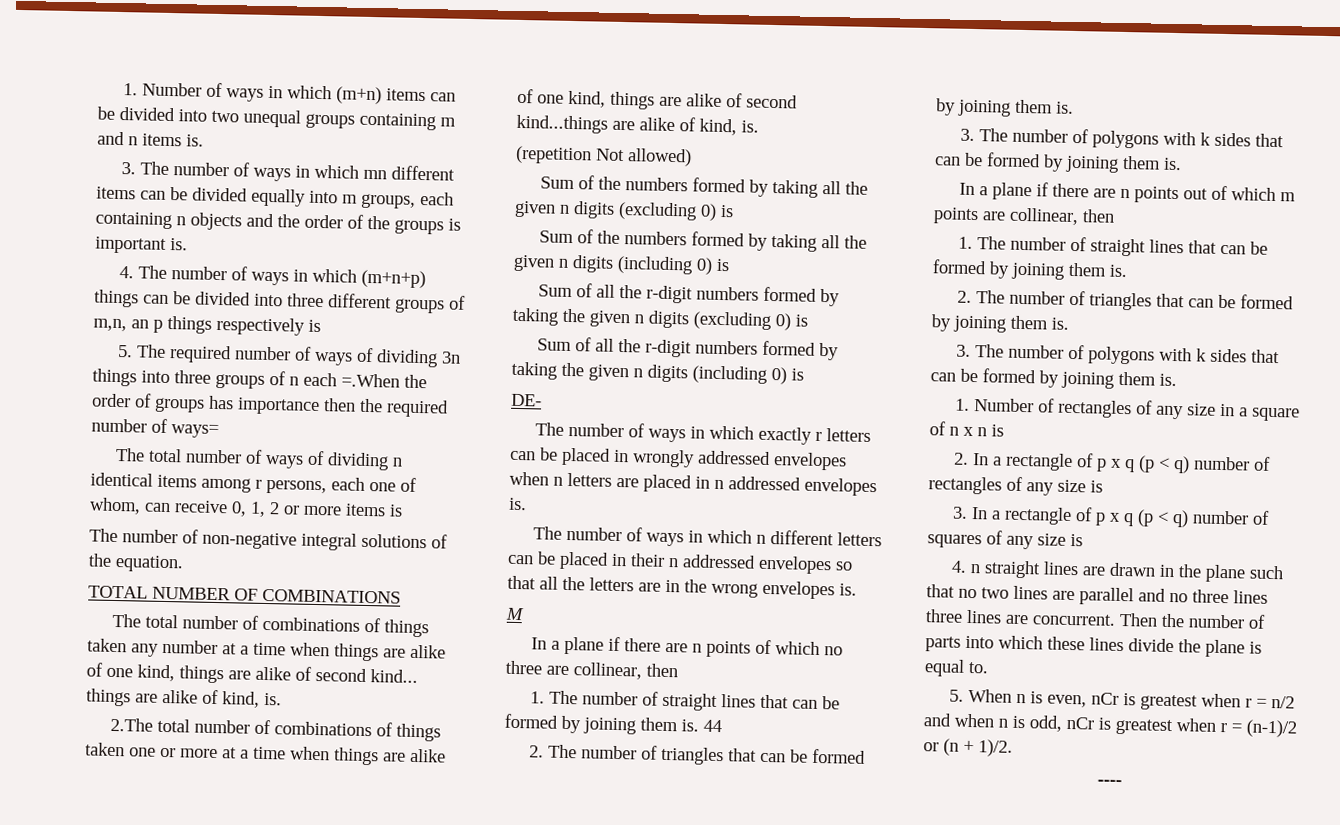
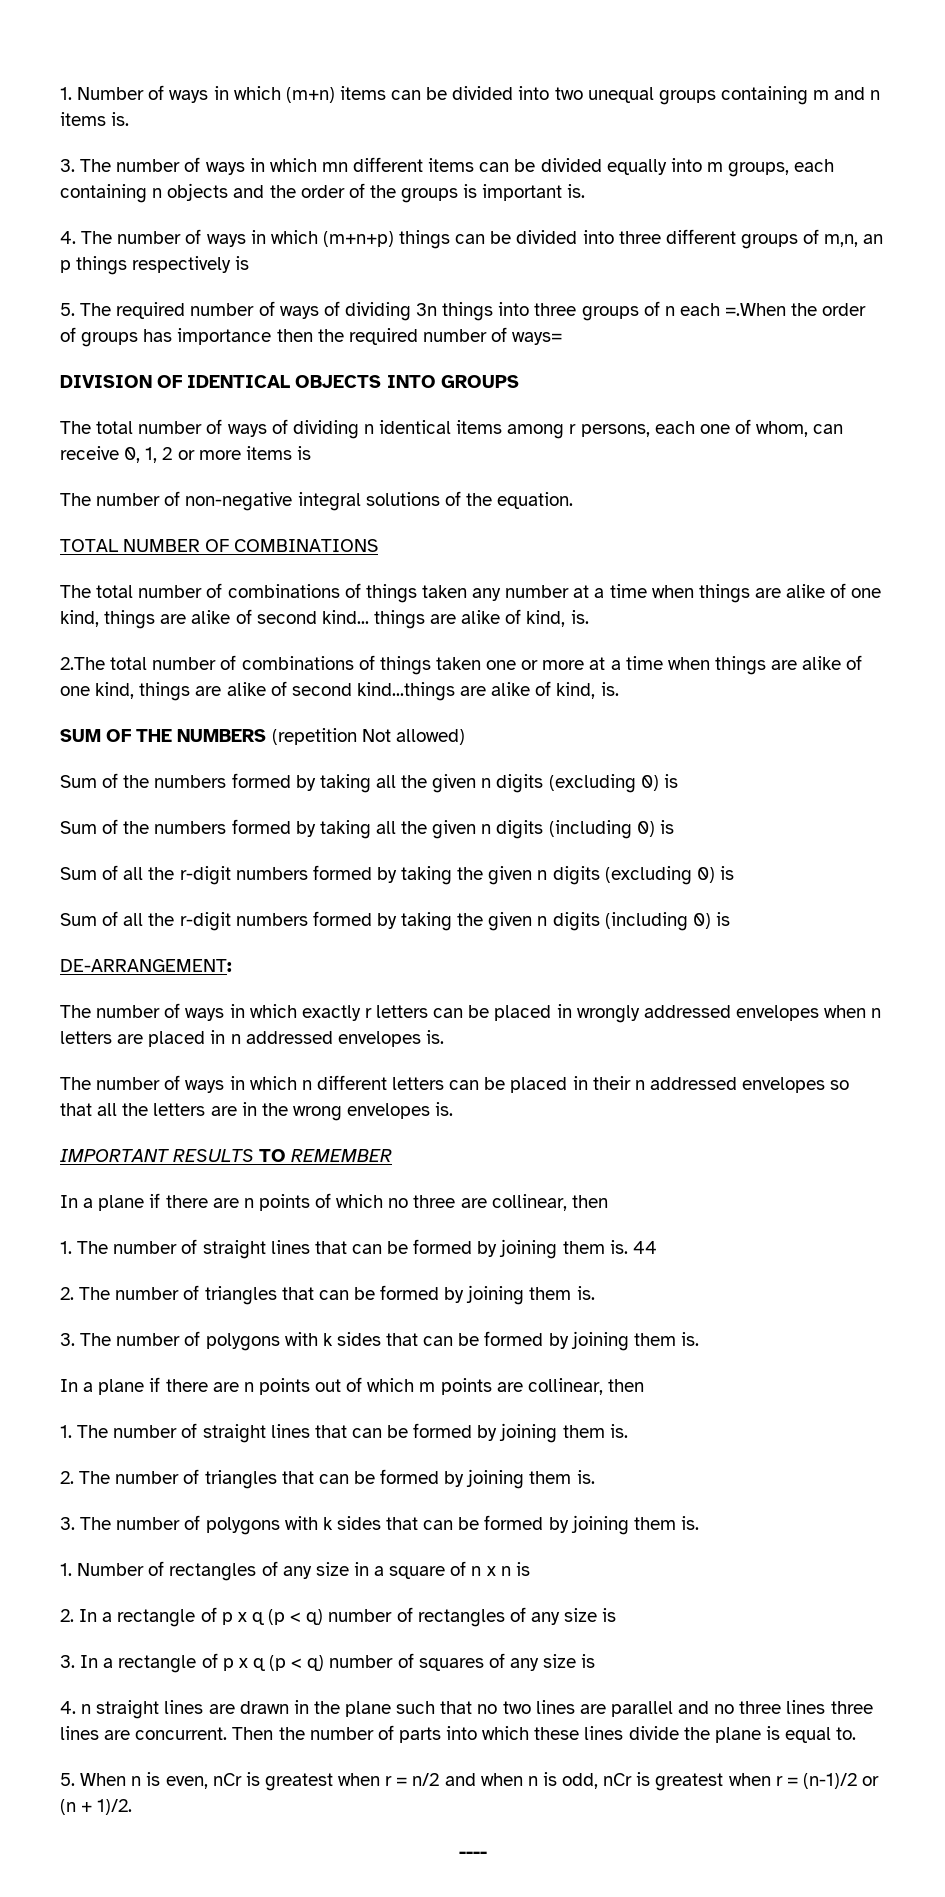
(219, 431) none -> [60,375,519,388] // DIVISION OF IDENTICAL OBJECTS INTO GROUPS
(759, 126) none -> [60,729,267,742] SUM OF THE NUMBERS
[511,393,542,407] DE- -> [60,959,232,972] DE-ARRANGEMENT:
[505,607,525,621] M -> [60,1149,393,1162] IMPORTANT RESULTS TO REMEMBER

